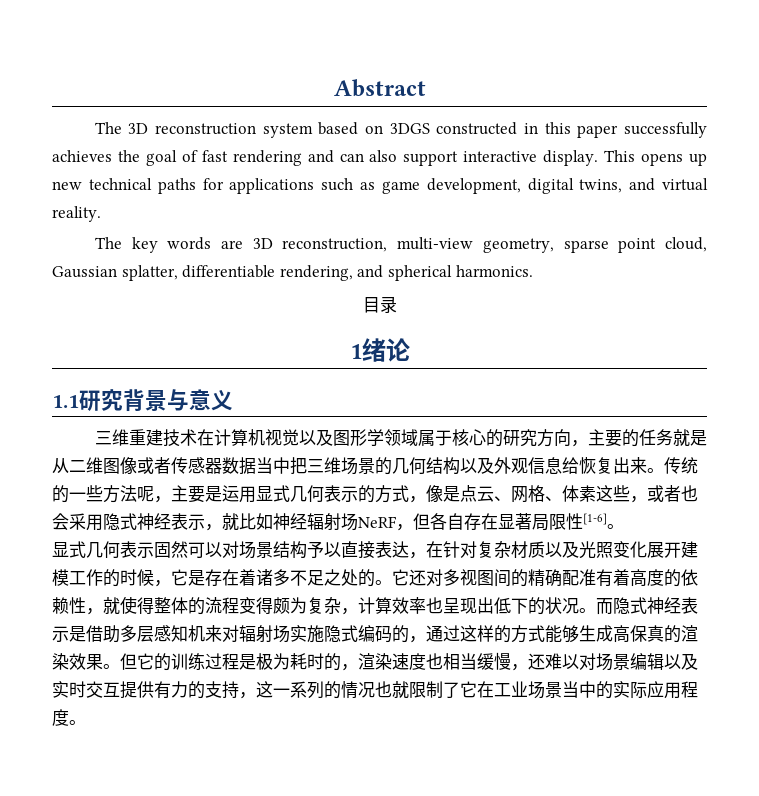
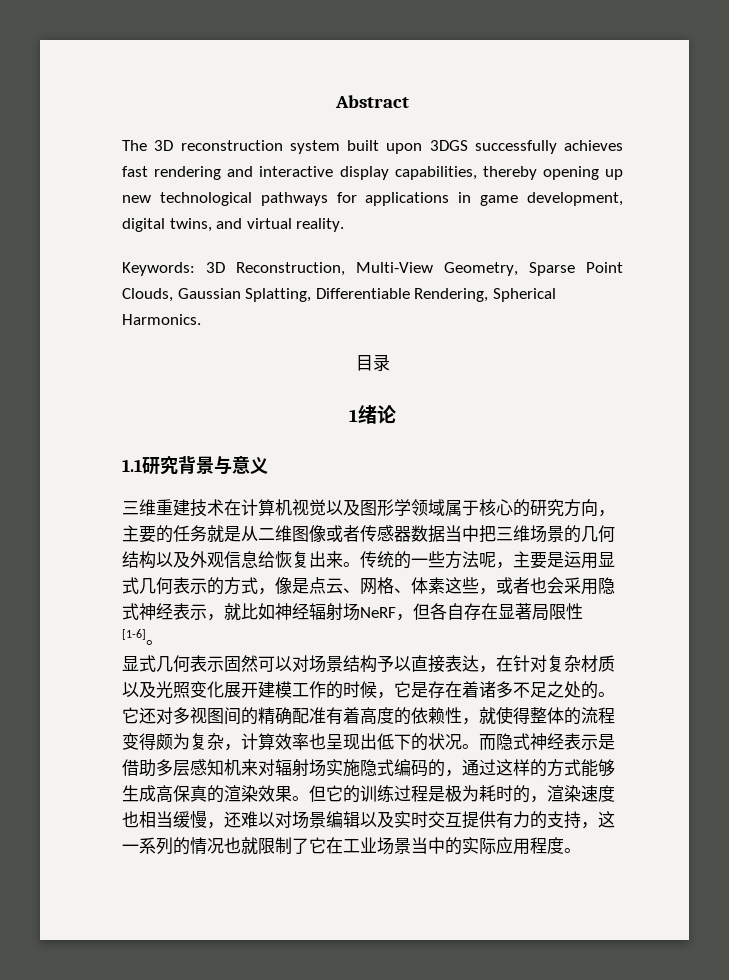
[318,122,707,138] [52,150,708,166] [52,178,375,194] based on 3DGS constructed in this paper successfully achieves the goal of fast rendering and can also support interactive display. This opens up new technical paths for applications such as -> [347,140,623,154] [122,166,623,180] [122,192,472,206] built upon 3DGS successfully achieves fast rendering and interactive display capabilities, thereby opening up new technological pathways for applications in
[94,237,707,253] [52,265,533,281] The key words are 3D reconstruction, multi-view geometry, sparse point cloud, Gaussian splatter, differentiable rendering, and spherical harmonics. -> [122,262,623,276] [122,288,556,302] [122,314,201,325] Keywords: 3D Reconstruction, Multi-View Geometry, Sparse Point Clouds, Gaussian Splatting, Differentiable Rendering, Spherical Harmonics.

